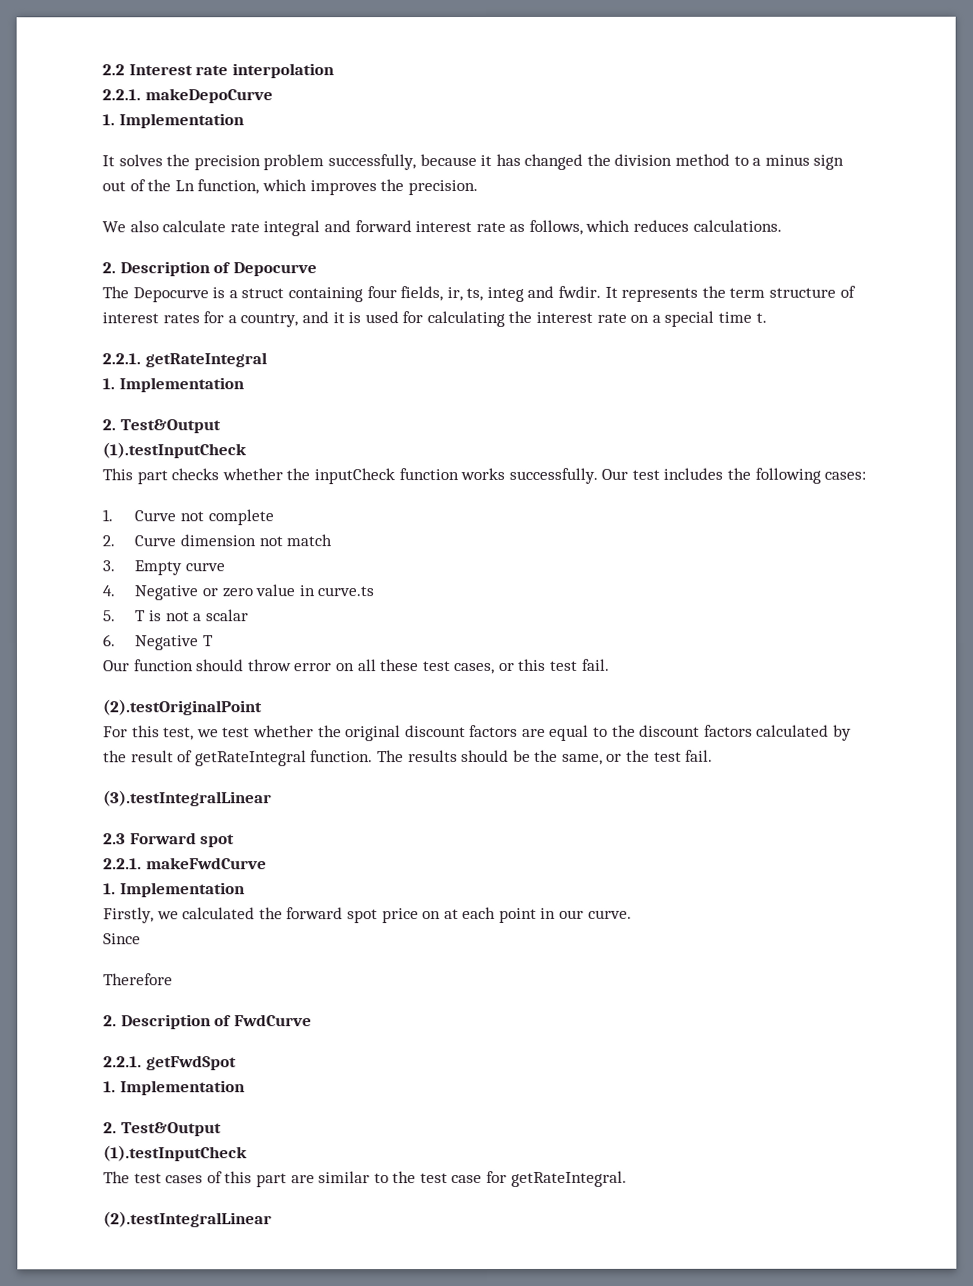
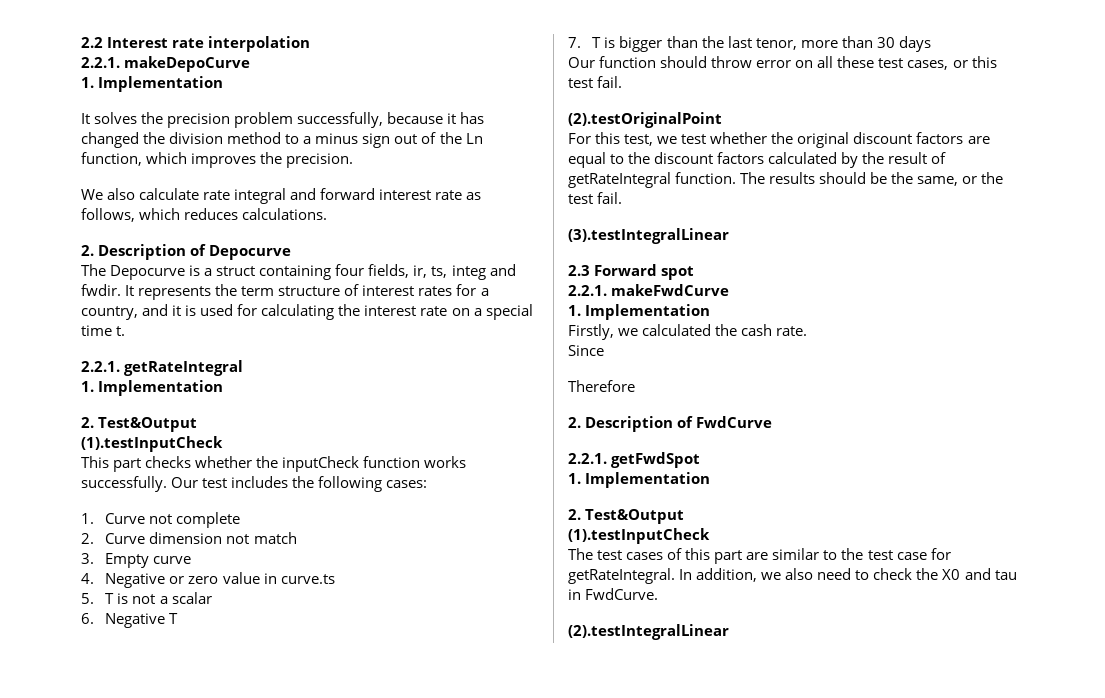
(214, 641) none -> [568,36,931,52] // 7. T is bigger than the last tenor, more than 30 days
[286,906,632,924] forward spot price on at each point in our curve. -> [741,324,808,336] cash rate.
(627, 1178) none -> [679,568,1017,582] [568,588,659,600] In addition, we also need to check the X0 and tau in FwdCurve.

